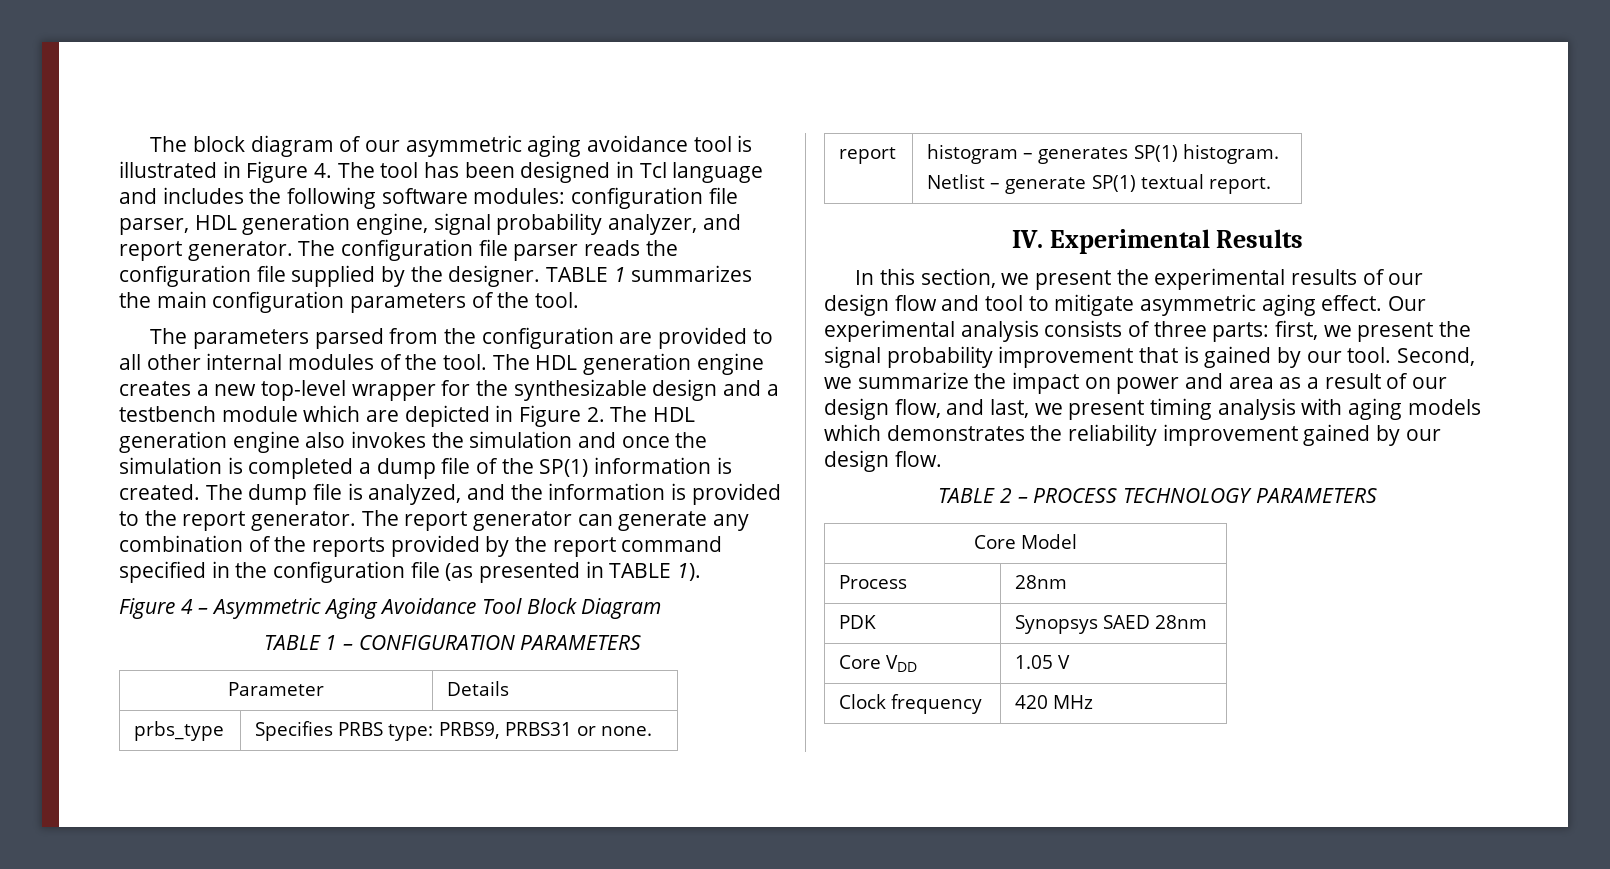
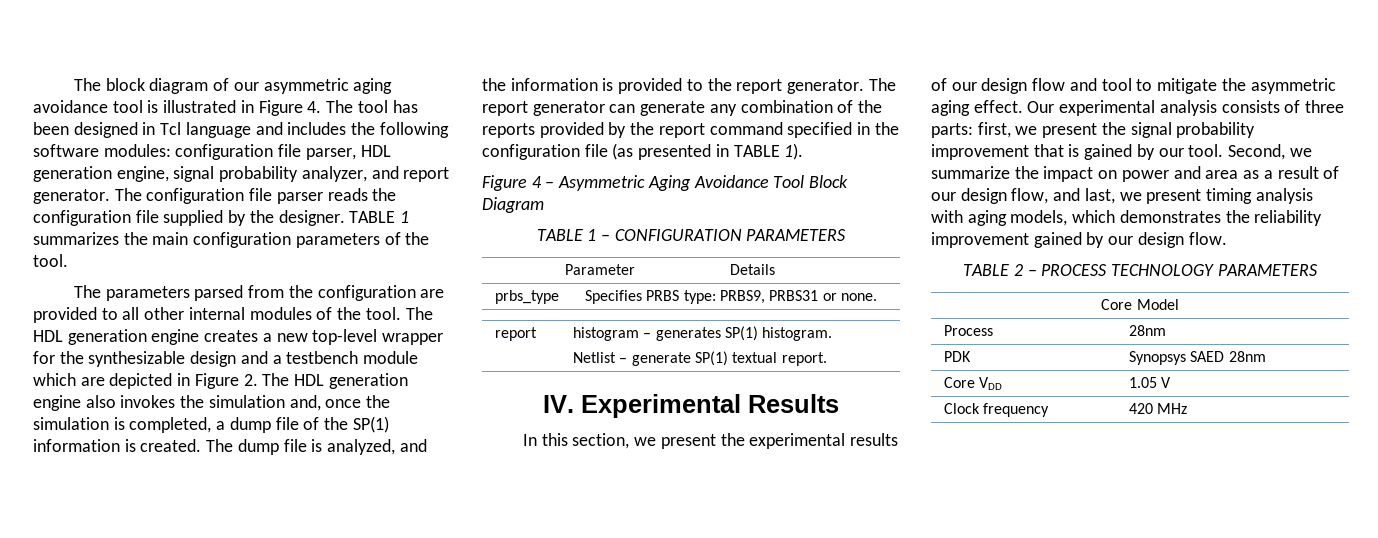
[578,432,617,448] and -> [289,395,321,411] and,
[248,458,354,479] completed -> [129,417,212,433] completed,
(1135, 305) none -> [1221,78,1246,91] the
[1407,399,1481,415] models -> [1010,210,1068,226] models,

